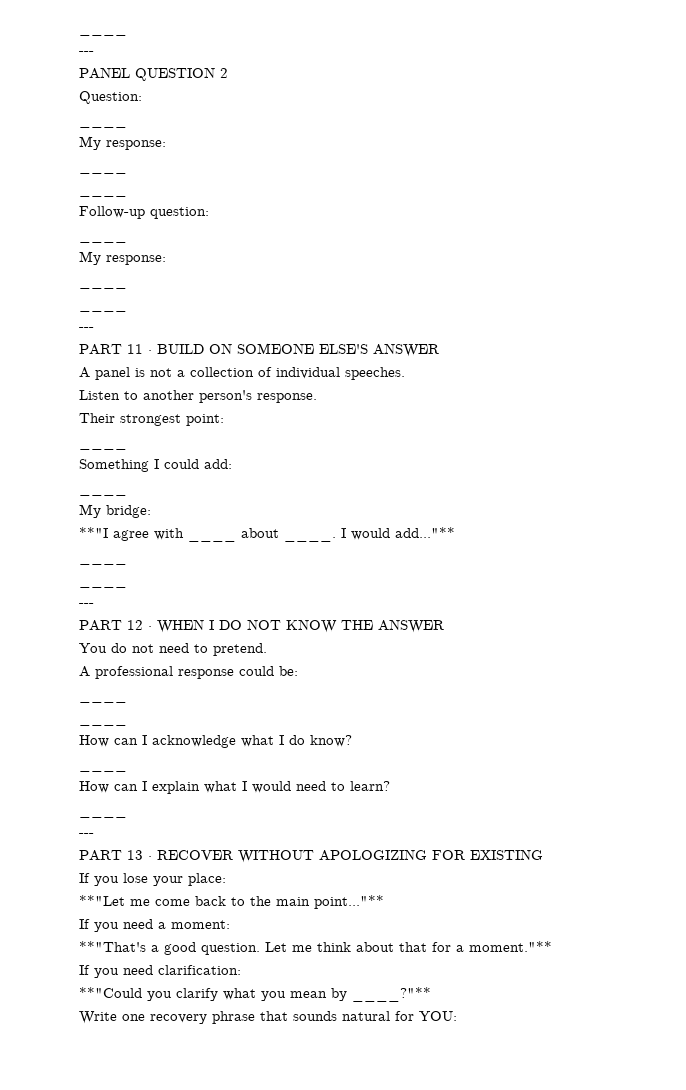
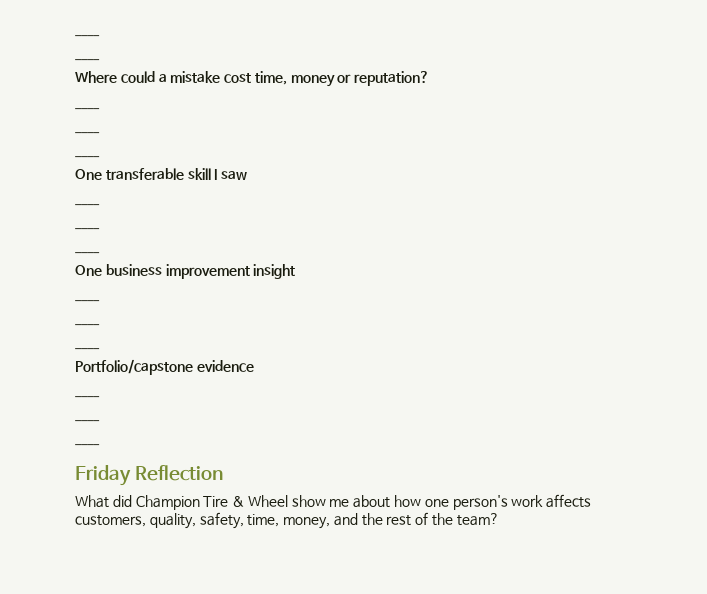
[79,32,127,36] [79,51,94,55] [79,67,228,81] [79,91,142,104] [79,124,127,128] [79,136,166,150] [79,170,127,174] [79,193,127,197] [79,206,209,219] [79,239,127,243] [79,251,166,265] [79,285,127,289] [79,308,127,312] [79,327,94,331] [79,343,439,357] [79,367,405,380] [79,390,317,403] [79,413,224,426] [79,446,127,450] [79,459,232,472] [79,492,127,496] [79,504,151,518] [79,527,236,542] [241,527,455,542] [79,561,127,565] [79,584,127,588] [79,603,94,607] [79,619,444,633] [79,643,267,656] [79,666,298,679] [79,699,127,703] [79,722,127,726] [79,735,352,748] [79,768,127,772] [79,781,390,794] [79,814,127,818] [79,833,94,837] [79,849,543,863] [79,873,226,886] [79,895,384,909] [79,919,230,932] [79,941,552,955] [79,965,241,978] [79,987,431,1002] [79,1011,457,1024] ____ // --- // PANEL QUESTION 2 // Question: // ____ // My response: // ____ // ____ // Follow-up question: // ____ // My response: // ____ // ____ // --- // PART 11 · BUILD ON SOMEONE ELSE'S ANSWER // A panel is not a collection of individual speeches. // Listen to another person's response. // Their strongest point: // ____ // Something I could add: // ____ // My bridge: // **"I agree with ____ about ____. I would add..."** // ____ // ____ // --- // PART 12 · WHEN I DO NOT KNOW THE ANSWER // You do not need to pretend. // A professional response could be: // ____ // ____ // How can I acknowledge what I do know? // ____ // How can I explain what I would need to learn? // ____ // --- // PART 13 · RECOVER WITHOUT APOLOGIZING FOR EXISTING // If you lose your place: // **"Let me come back to the main point..."** // If you need a moment: // **"That's a good question. Let me think about that for a moment."** // If you need clarification: // **"Could you clarify what you mean by ____?"** // Write one recovery phrase that sounds natural for YOU: -> [75,34,100,37] [75,58,100,61] [75,71,430,87] [75,107,100,110] [75,131,100,134] [75,155,100,158] [75,168,248,180] [75,203,100,206] [75,227,100,230] [75,251,100,254] [75,264,296,279] [75,299,100,302] [75,323,100,326] [75,347,100,350] [75,359,254,375] [75,395,100,398] [75,419,100,422] [75,443,100,446] [75,465,224,486] [75,494,592,510] [75,512,499,529] ____ // ____ // Where could a mistake cost time, money or reputation? // ____ // ____ // ____ // One transferable skill I saw // ____ // ____ // ____ // One business improvement insight // ____ // ____ // ____ // Portfolio/capstone evidence // ____ // ____ // ____ // Friday Reflection // What did Champion Tire & Wheel show me about how one person's work affects customers, quality, safety, time, money, and the rest of the team?

